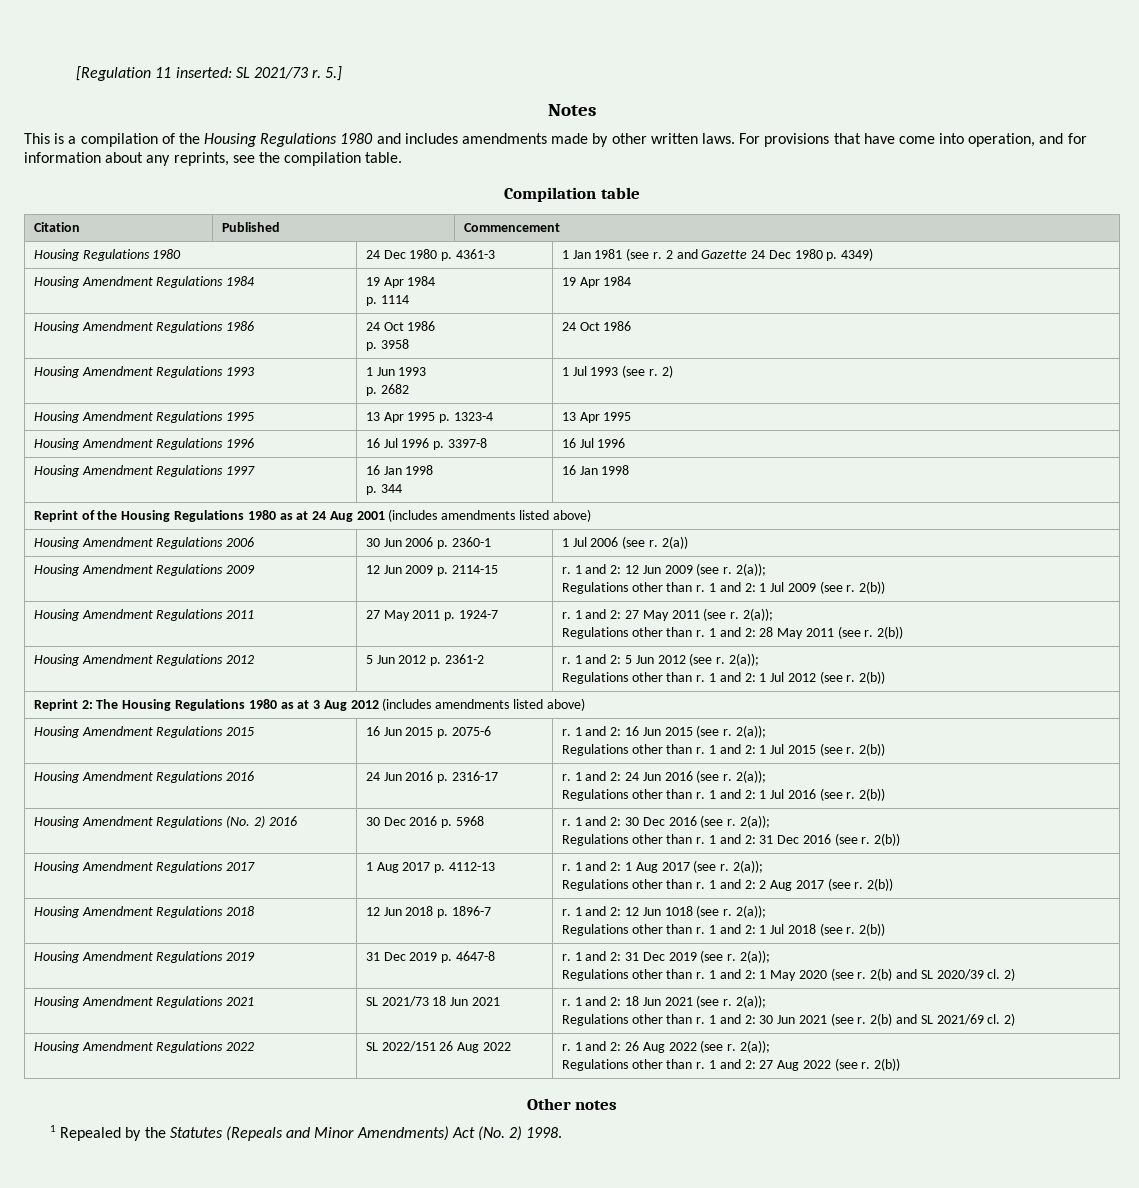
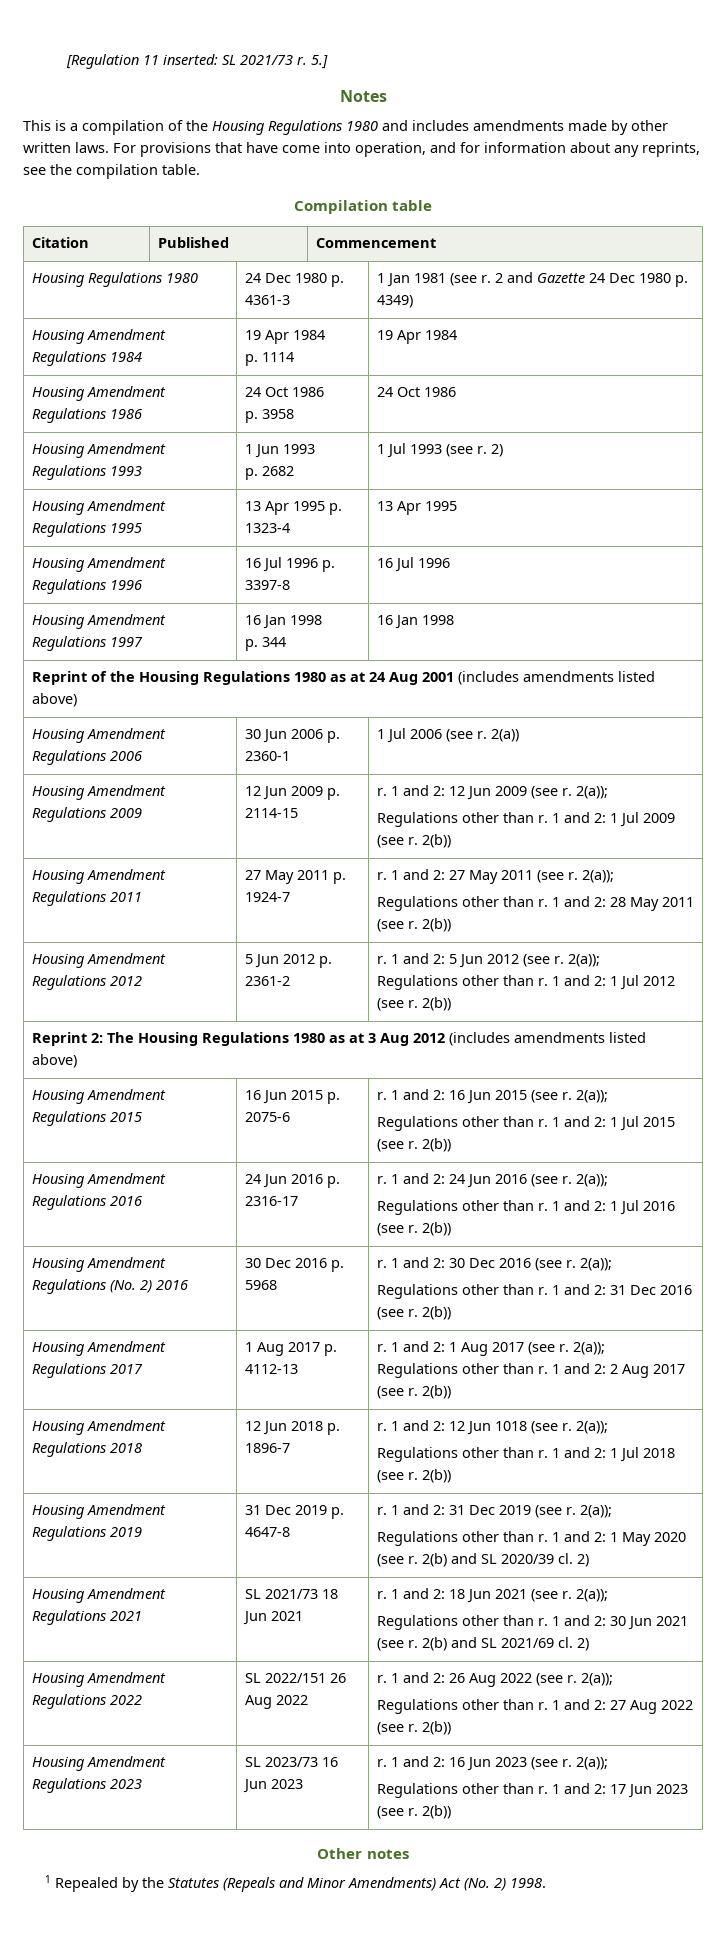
(901, 1064) none -> [31,1756,166,1771] [31,1778,142,1793] [244,1757,338,1767] [242,1779,303,1793] [376,1756,608,1771] [376,1783,688,1798] [376,1805,451,1819] // Housing Amendment Regulations 2023 | SL 2023/73 16 Jun 2023 | r. 1 and 2: 16 Jun 2023 (see r. 2(a)); // Regulations other than r. 1 and 2: 17 Jun 2023 (see r. 2(b))

